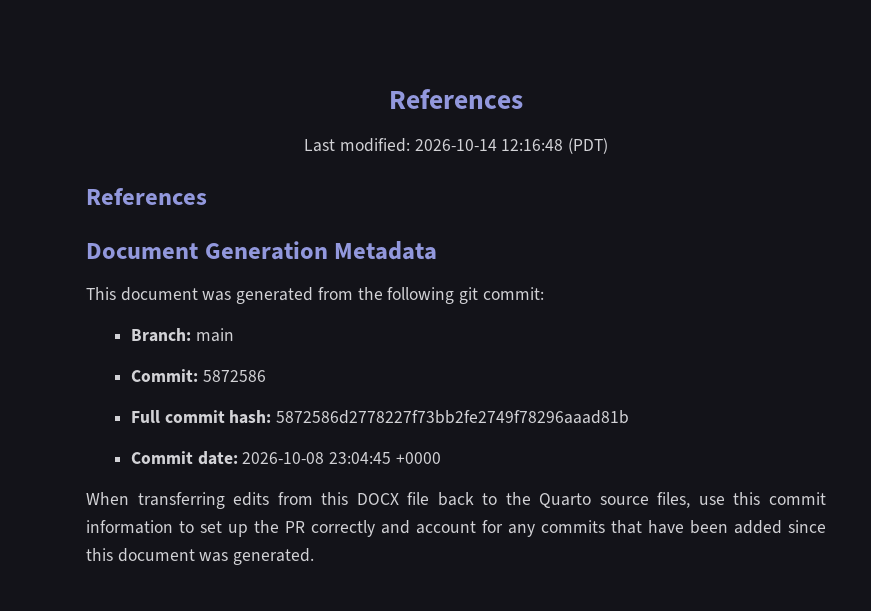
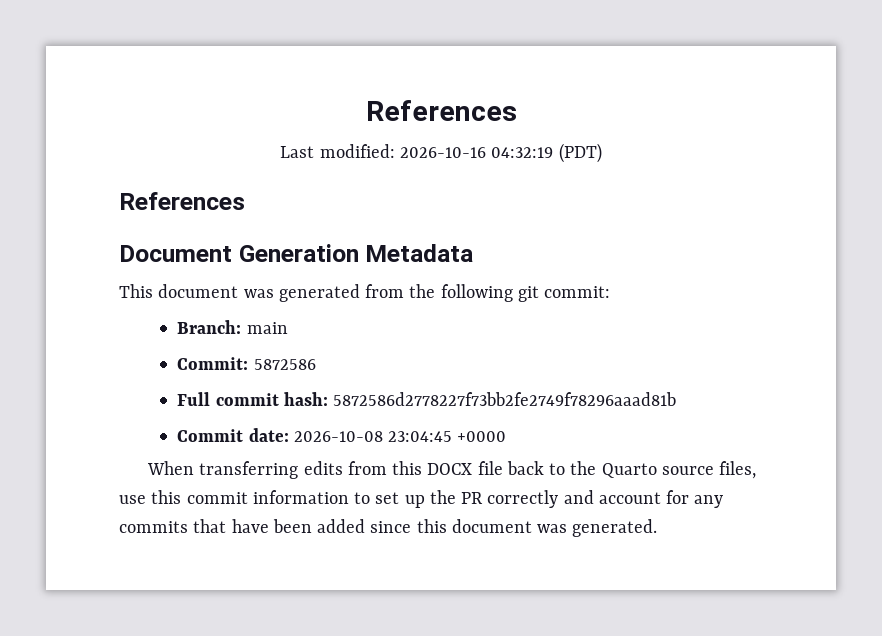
[414,139,564,151] 2026-10-14 12:16:48 -> [400,147,554,158] 2026-10-16 04:32:19

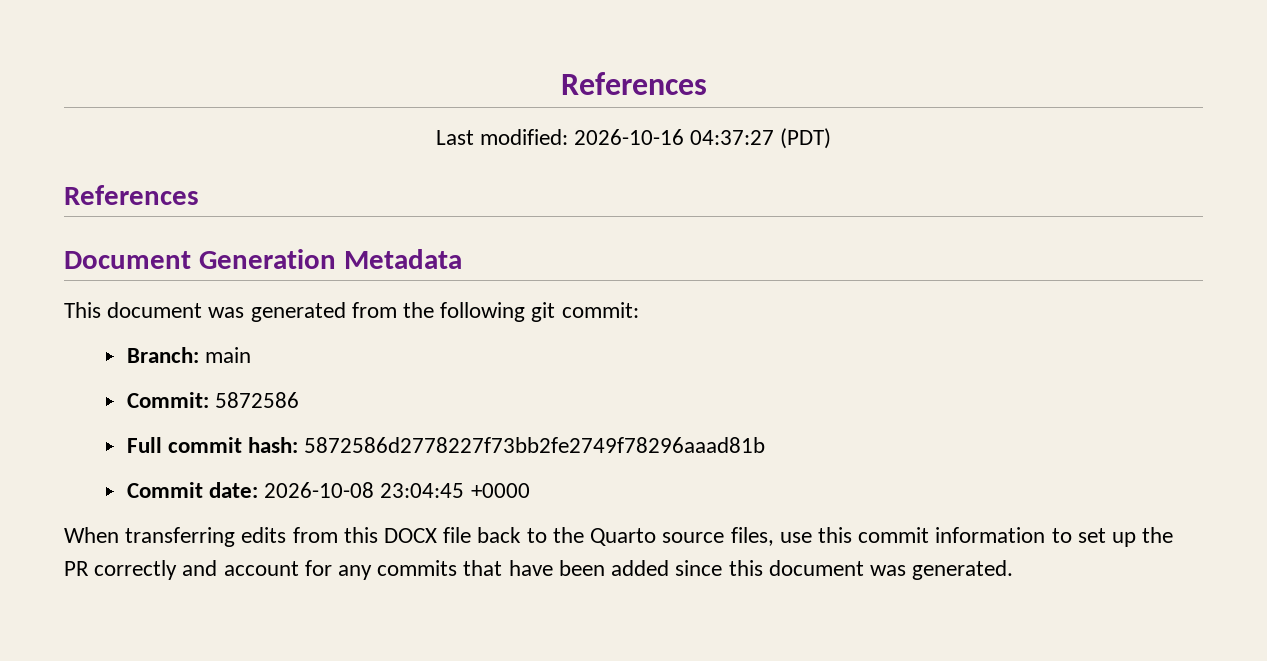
[491,147,554,158] 04:32:19 -> [690,130,775,145] 04:37:27

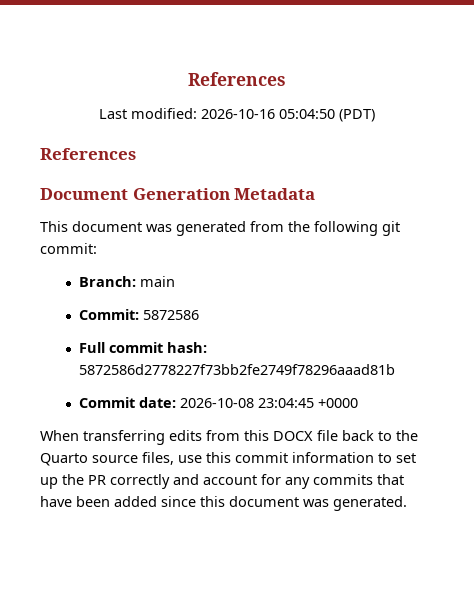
[690,130,775,145] 04:37:27 -> [279,109,335,119] 05:04:50

